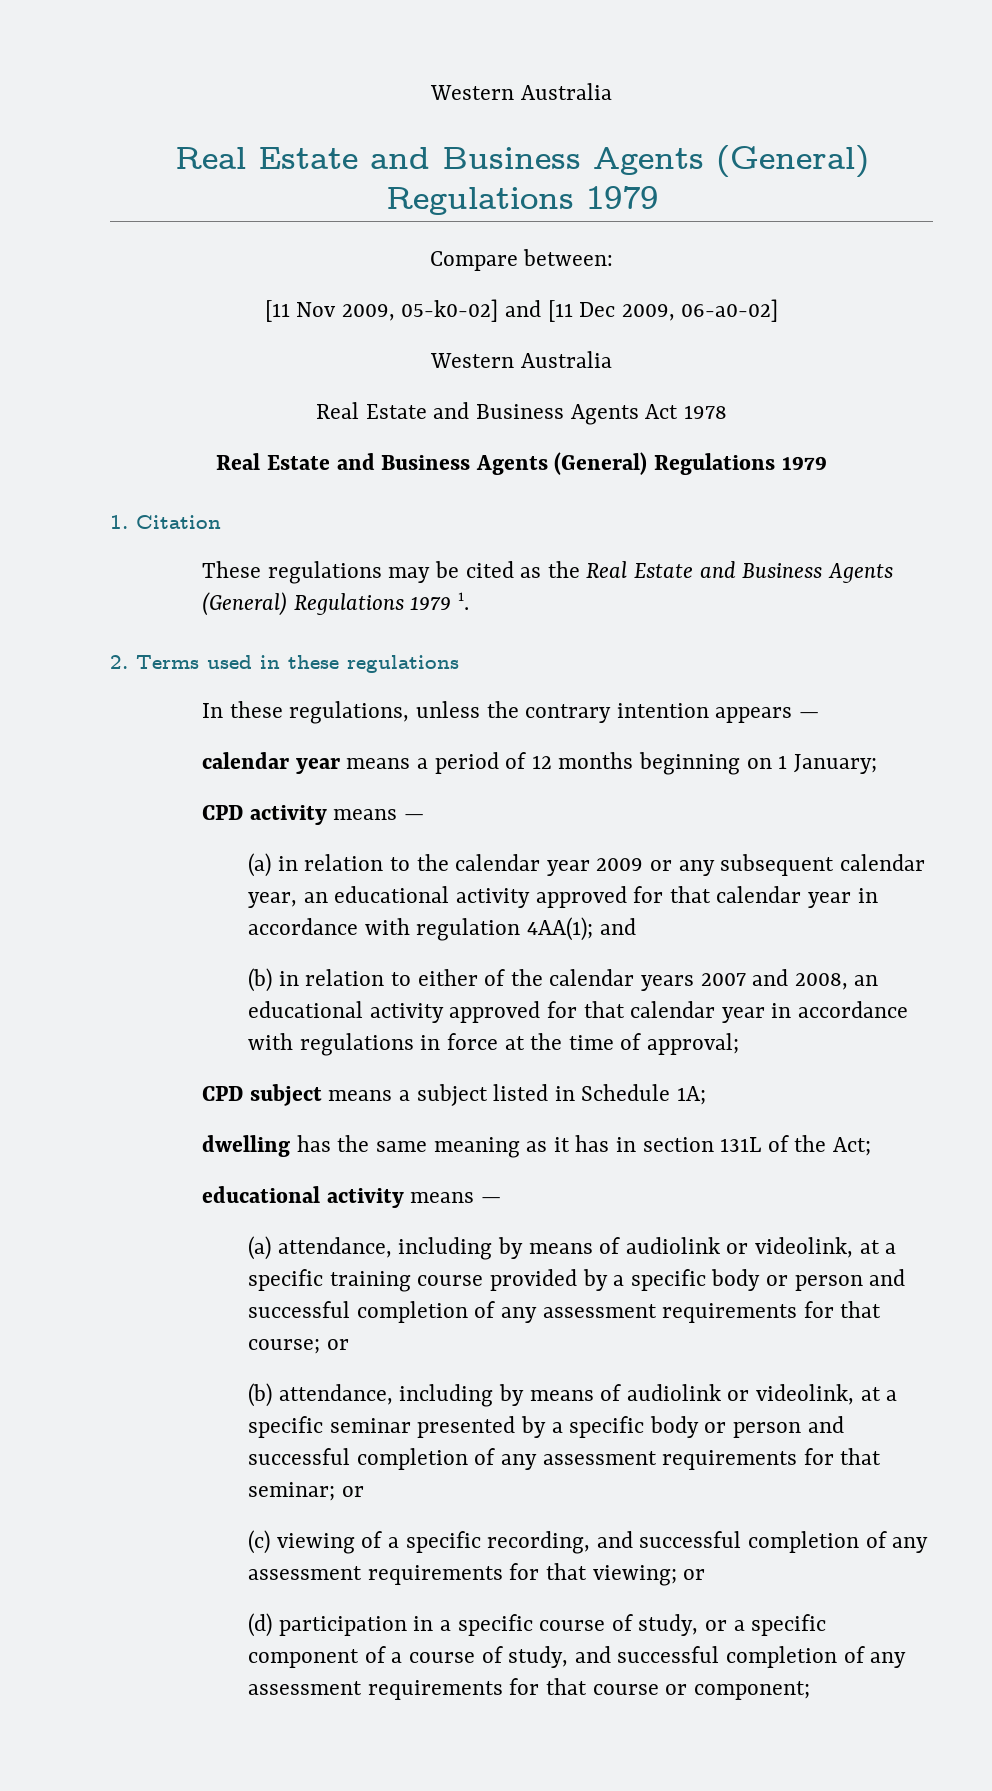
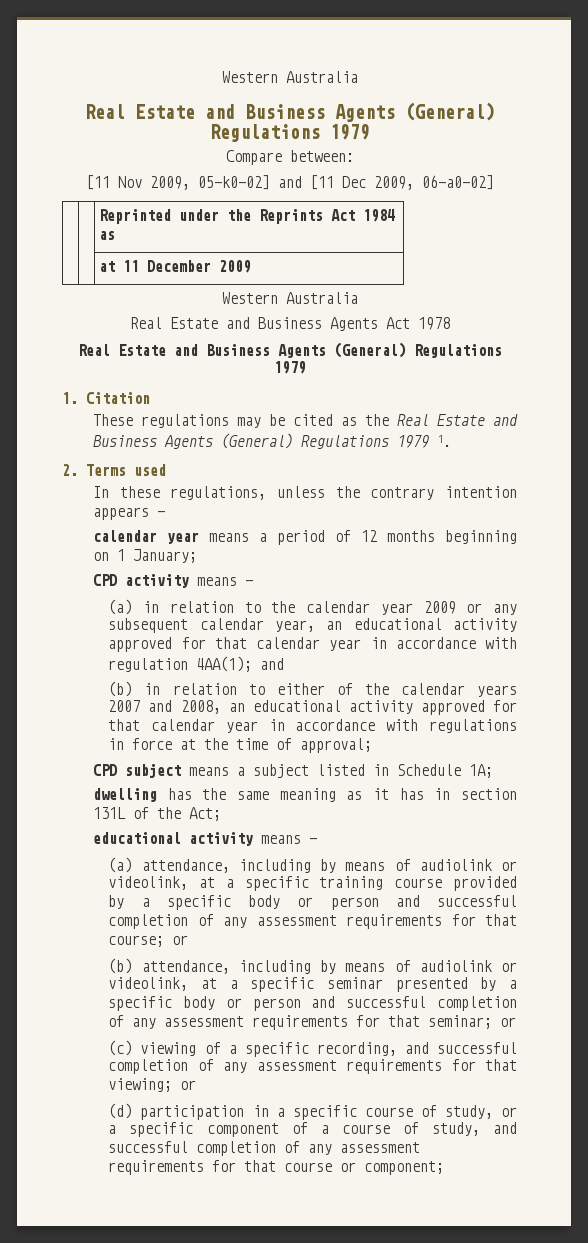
(779, 310) none -> [99,209,396,224] [99,231,116,240] [99,260,252,273] // | | Reprinted under the Reprints Act 1984 as // | | at 11 December 2009
[260,655,459,673] in these regulations -> (166, 470) none

